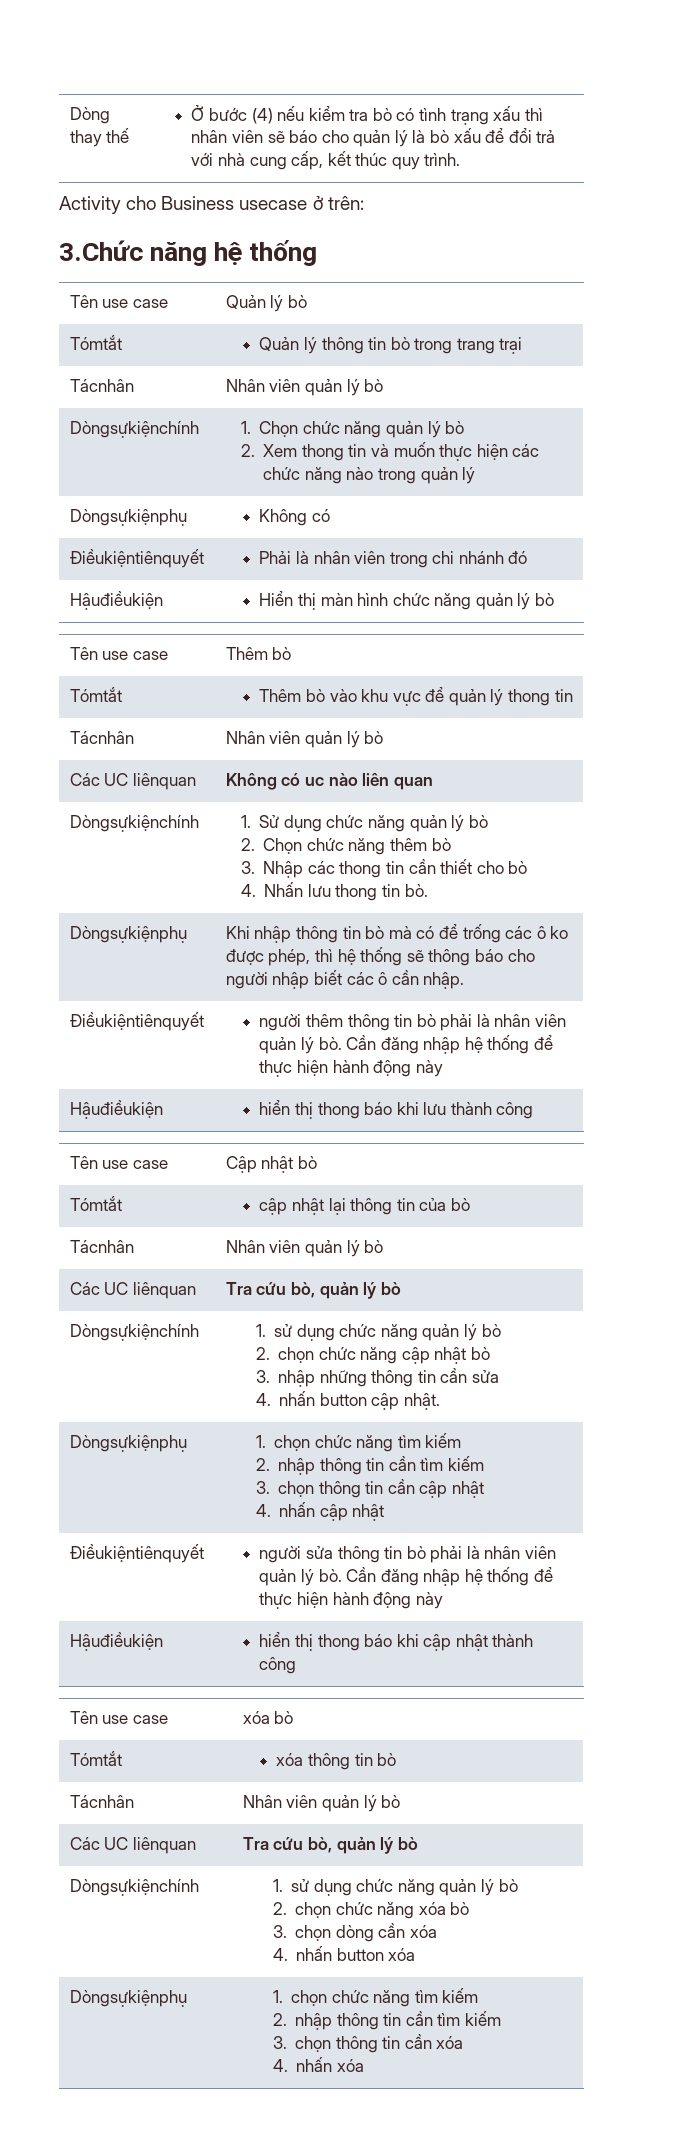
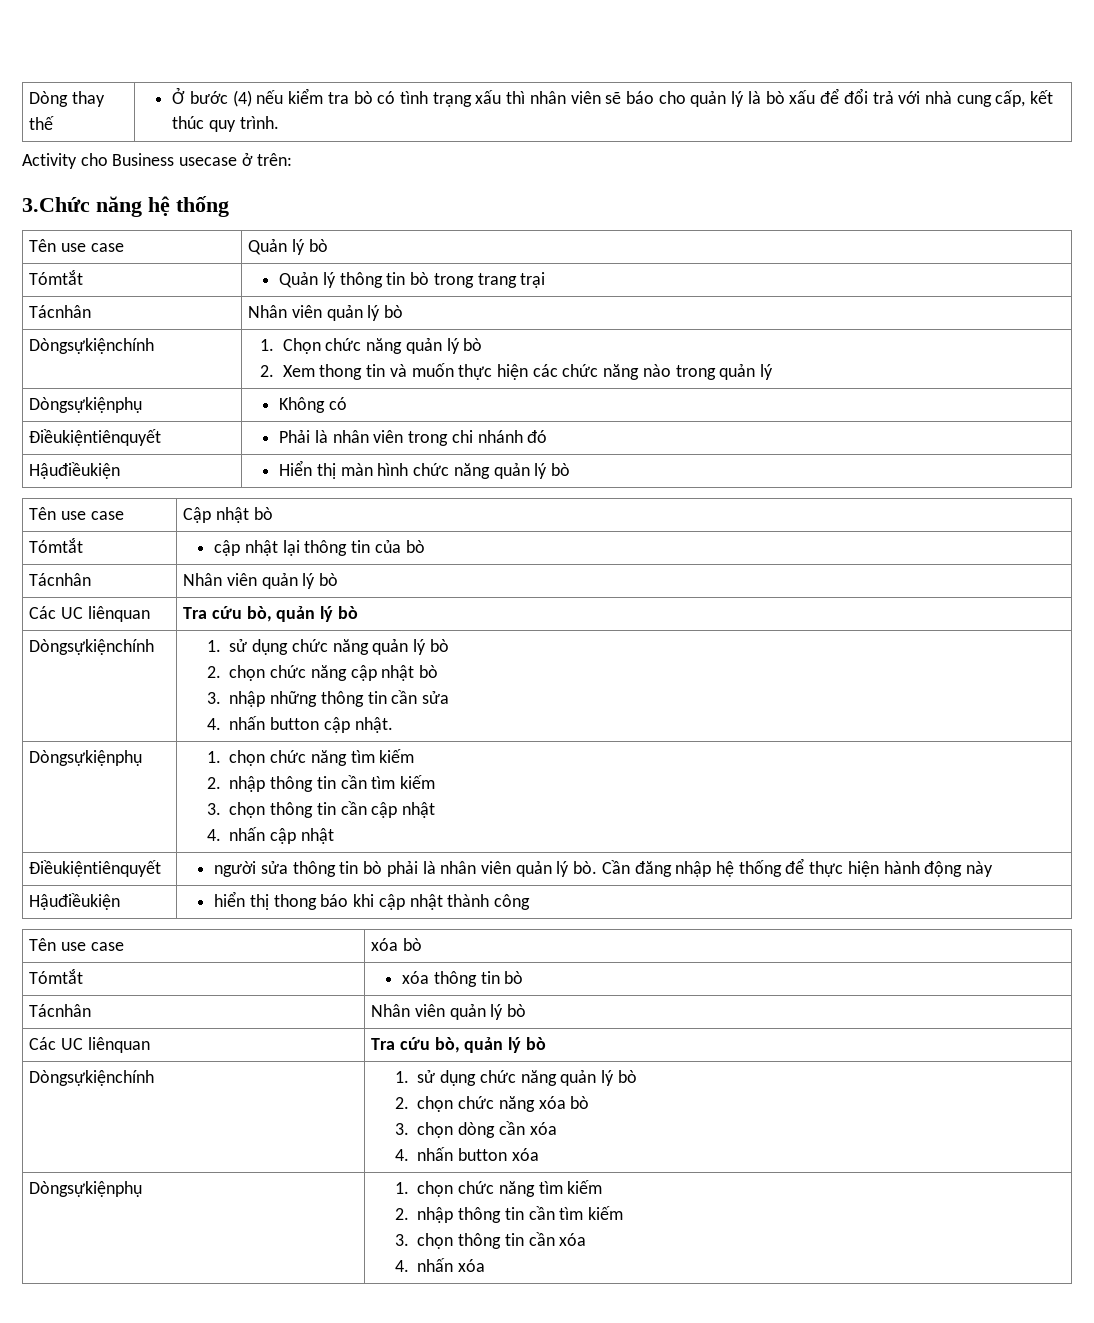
[69,647,168,660] [225,647,292,660] [69,687,122,702] [259,687,573,706] [69,731,134,744] [225,731,384,748] [69,773,196,790] [225,773,433,790] [69,815,199,832] [240,815,488,832] [240,838,451,855] [240,859,528,878] [240,882,428,901] [69,926,187,943] [225,924,569,943] [225,947,535,966] [225,970,465,989] [69,1012,204,1031] [259,1014,567,1031] [259,1035,554,1054] [259,1060,443,1077] [69,1100,163,1119] [259,1100,534,1119] // Tên use case | Thêm bò // Tómtắt | Thêm bò vào khu vực để quản lý thong tin // Tácnhân | Nhân viên quản lý bò // Các UC liênquan | Không có uc nào liên quan // Dòngsựkiệnchính | 1. Sử dụng chức năng quản lý bò // 2. Chọn chức năng thêm bò // 3. Nhập các thong tin cần thiết cho bò // 4. Nhấn lưu thong tin bò. // Dòngsựkiệnphụ | Khi nhập thông tin bò mà có để trống các ô ko được phép, thì hệ thống sẽ thông báo cho người nhập biết các ô cần nhập. // Điềukiệntiênquyết | người thêm thông tin bò phải là nhân viên quản lý bò. Cần đăng nhập hệ thống để thực hiện hành động này // Hậuđiềukiện | hiển thị thong báo khi lưu thành công -> (570, 469) none

